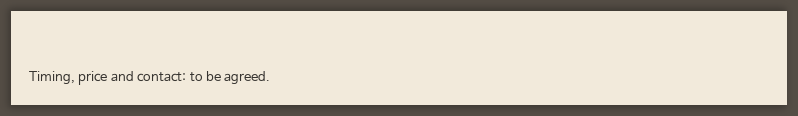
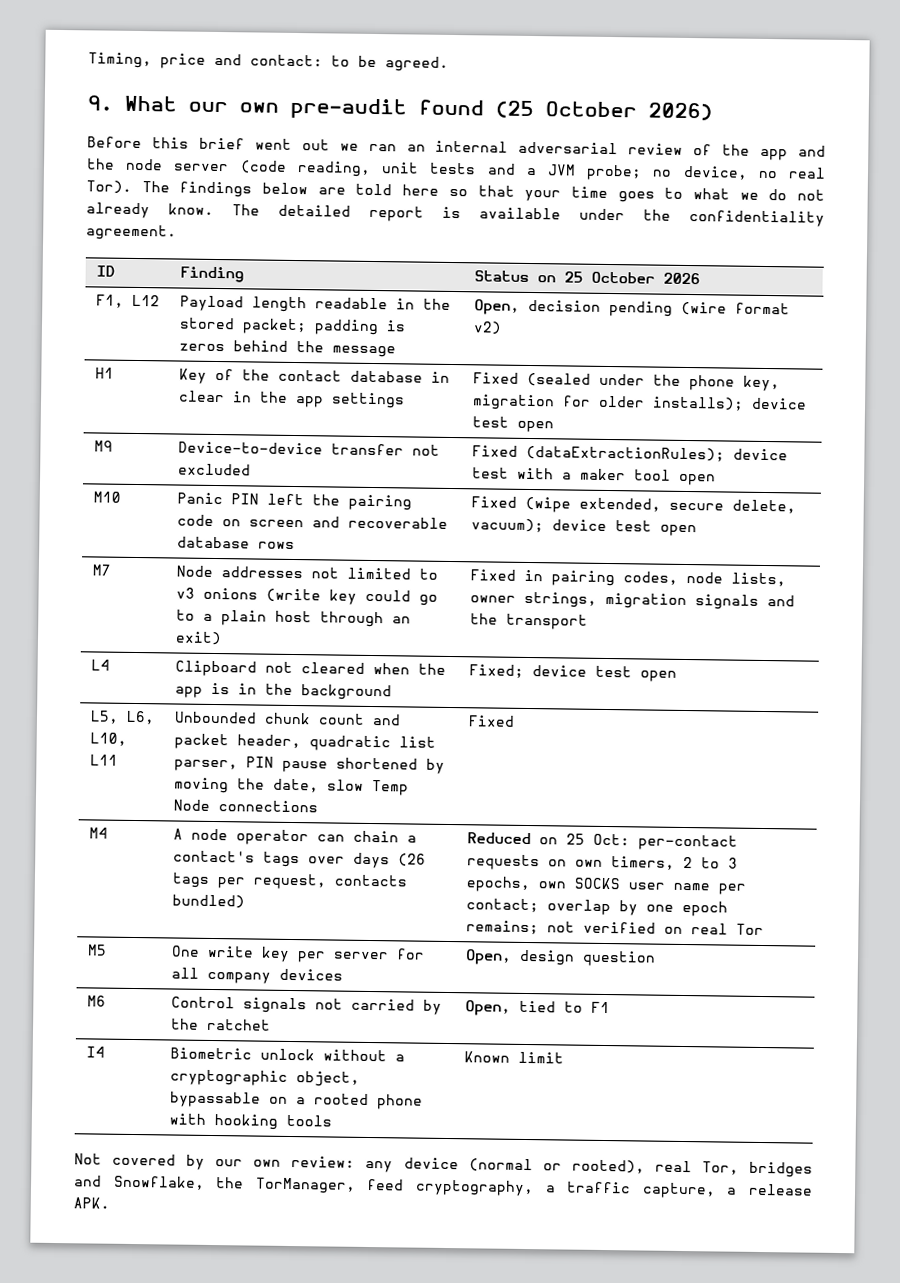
(271, 78) none -> [87,95,713,121] [87,136,827,161] [86,158,826,181] [86,180,825,203] [86,202,825,227] [86,224,177,241] [95,265,115,277] [179,266,244,283] [473,270,700,285] [95,294,160,308] [179,295,451,313] [178,317,406,336] [178,340,396,358] [473,299,790,317] [472,321,502,335] [94,367,114,379] [178,368,450,384] [178,390,405,409] [472,372,780,392] [471,394,807,411] [471,416,554,433] [93,440,113,452] [177,441,440,456] [177,463,251,476] [471,445,788,462] [471,467,716,486] [92,491,121,503] [176,492,412,511] [176,514,448,529] [176,536,295,550] [470,496,796,514] [470,518,697,537] [91,564,111,576] [175,565,438,580] [175,587,438,606] [175,609,411,628] [174,631,222,646] [469,569,786,587] [469,591,795,610] [469,613,588,630] [90,659,110,671] [174,660,446,677] [174,682,392,701] [468,664,677,682] [89,710,155,725] [89,732,127,746] [89,754,118,766] [173,711,401,726] [173,733,436,752] [173,756,445,774] [173,777,409,796] [172,799,318,813] [467,715,515,727] [88,827,108,839] [172,828,417,846] [172,850,426,869] [171,872,408,890] [171,894,245,909] [466,832,738,851] [466,854,738,871] [465,876,746,895] [465,898,728,917] [465,920,764,936] [86,944,107,956] [170,945,425,963] [170,967,343,984] [464,949,656,967] [86,995,106,1007] [170,996,442,1015] [170,1018,271,1031] [464,1000,610,1016] [85,1046,105,1058] [169,1047,405,1062] [169,1069,360,1087] [169,1091,423,1110] [168,1113,332,1130] [463,1051,564,1064] [74,1153,814,1178] [74,1175,814,1199] [73,1197,110,1209] // 9. What our own pre-audit found (25 October 2026) // Before this brief went out we ran an internal adversarial review of the app and the node server (code reading, unit tests and a JVM probe; no device, no real Tor). The findings below are told here so that your time goes to what we do not already know. The detailed report is available under the confidentiality agreement. // ID | Finding | Status on 25 October 2026 // F1, L12 | Payload length readable in the stored packet; padding is zeros behind the message | Open, decision pending (wire format v2) // H1 | Key of the contact database in clear in the app settings | Fixed (sealed under the phone key, migration for older installs); device test open // M9 | Device-to-device transfer not excluded | Fixed (dataExtractionRules); device test with a maker tool open // M10 | Panic PIN left the pairing code on screen and recoverable database rows | Fixed (wipe extended, secure delete, vacuum); device test open // M7 | Node addresses not limited to v3 onions (write key could go to a plain host through an exit) | Fixed in pairing codes, node lists, owner strings, migration signals and the transport // L4 | Clipboard not cleared when the app is in the background | Fixed; device test open // L5, L6, L10, L11 | Unbounded chunk count and packet header, quadratic list parser, PIN pause shortened by moving the date, slow Temp Node connections | Fixed // M4 | A node operator can chain a contact's tags over days (26 tags per request, contacts bundled) | Reduced on 25 Oct: per-contact requests on own timers, 2 to 3 epochs, own SOCKS user name per contact; overlap by one epoch remains; not verified on real Tor // M5 | One write key per server for all company devices | Open, design question // M6 | Control signals not carried by the ratchet | Open, tied to F1 // I4 | Biometric unlock without a cryptographic object, bypassable on a rooted phone with hooking tools | Known limit // Not covered by our own review: any device (normal or rooted), real Tor, bridges and Snowflake, the TorManager, feed cryptography, a traffic capture, a release APK.

